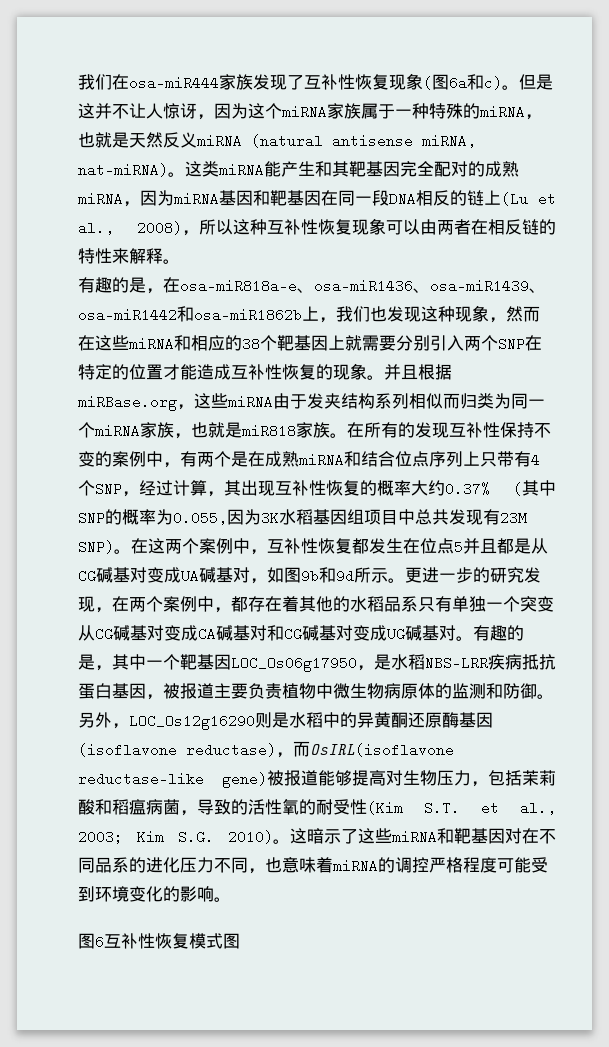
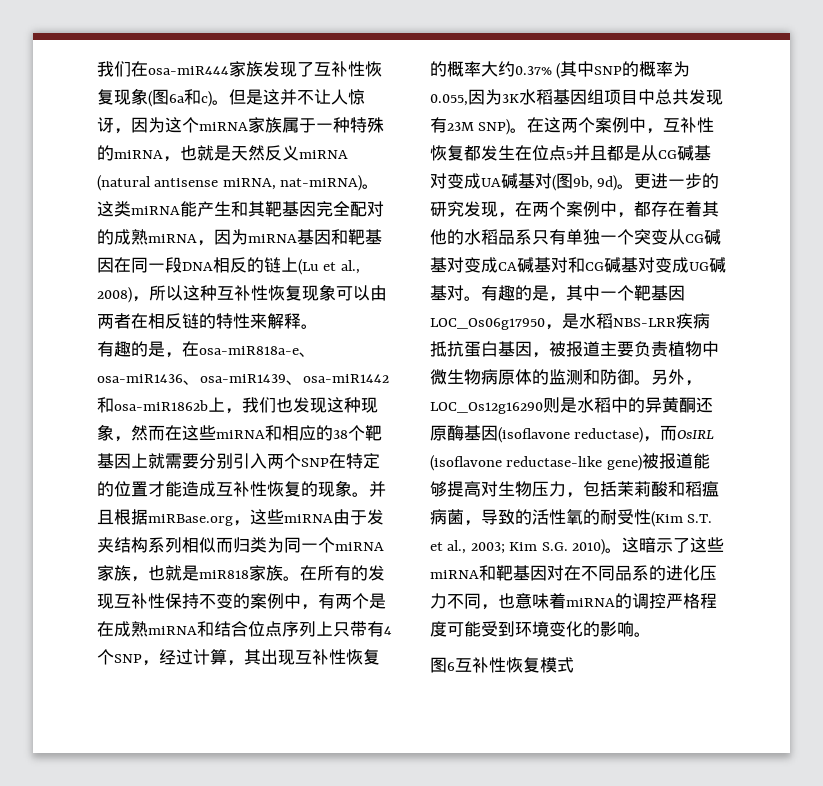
[250,567,388,584] ，如图9b和9d所示 -> [552,173,618,191] (图9b, 9d)
[310,743,454,757] OsIRL(isoflavone -> [677,430,715,439] [430,455,502,471] OsIRL (isoflavone
[223,933,240,949] 图 -> (574, 665) none

